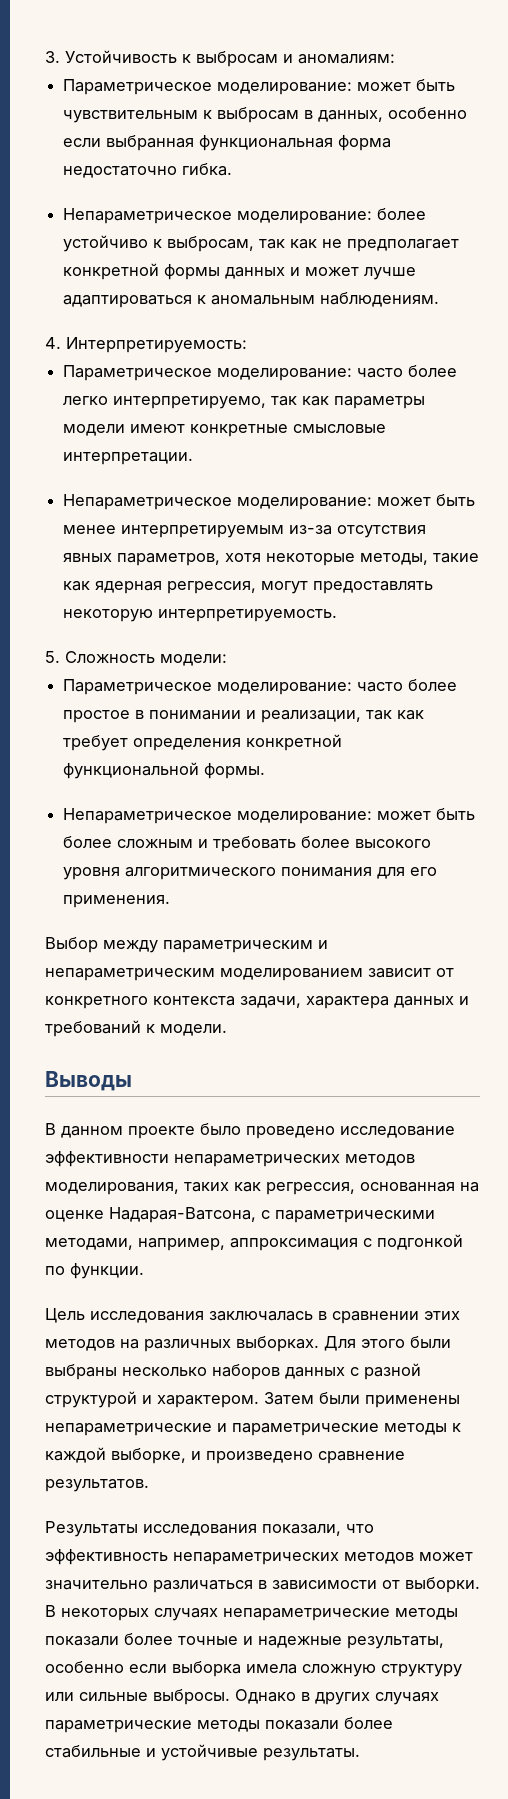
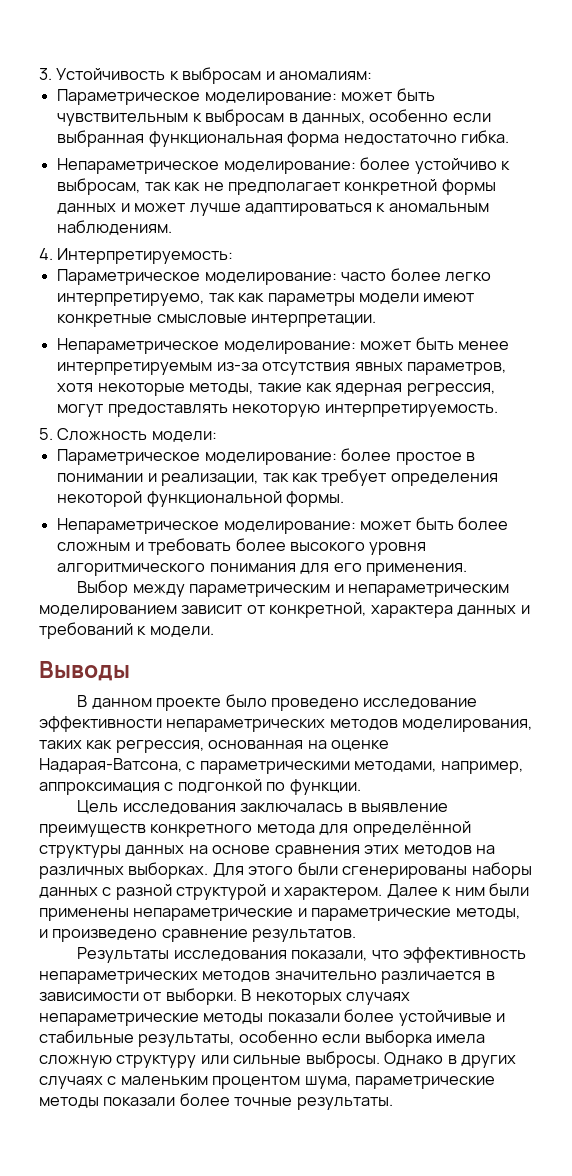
[357,682,404,692] часто -> (337, 458) none
[246,734,343,751] конкретной -> [57,491,143,507] некоторой
[45,996,301,1009] конкретного контекста задачи, -> [269,602,367,618] конкретной,
[332,1311,419,1324] сравнении -> [360,803,448,813] [39,821,471,837] [39,845,360,858] выявление преимуществ конкретного метода для определённой структуры данных на основе сравнения
[45,1364,280,1380] выбраны несколько наборов -> [342,862,532,879] сгенерированы наборы
[264,1392,314,1405] Затем -> [386,884,485,898] Далее к ним
[384,1423,461,1435] [45,1447,186,1464] методы к каждой выборке, -> [455,908,520,919] методы,
[419,1552,473,1561] [45,1580,253,1593] может значительно различаться -> [274,971,482,984] значительно различается
[178,1636,342,1648] точные и надежные -> [398,1010,506,1026] [39,1030,134,1044] устойчивые и стабильные
(439, 1698) none -> [107,1076,351,1089] с маленьким процентом шума,
[45,1744,258,1761] стабильные и устойчивые -> [234,1097,293,1106] точные

